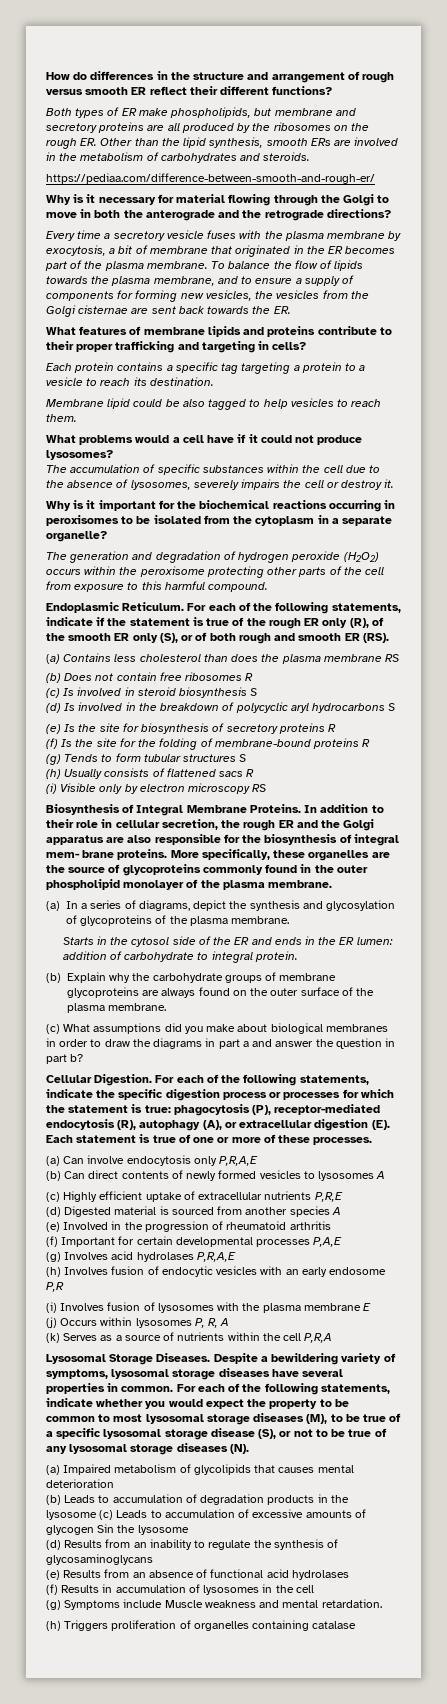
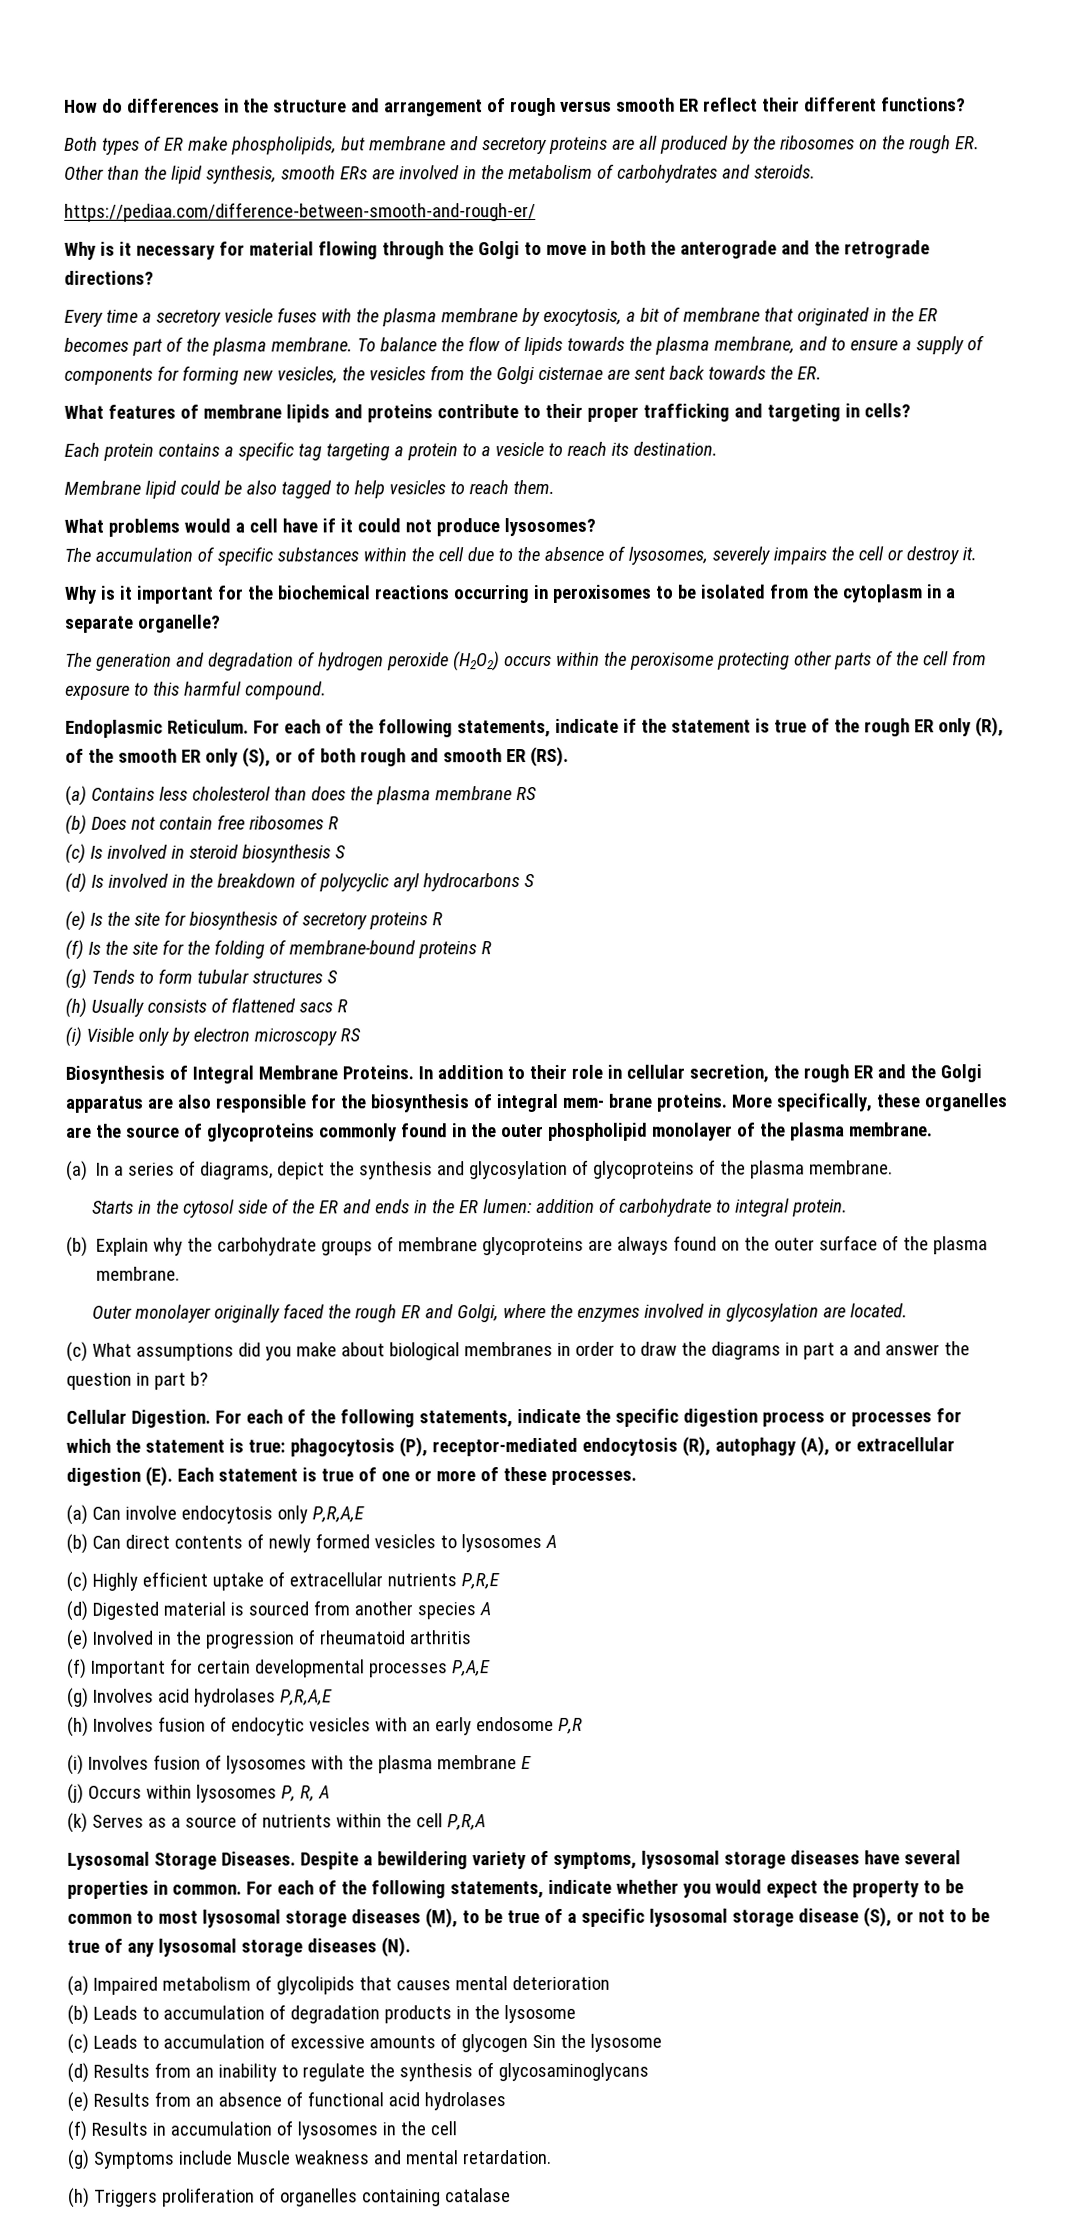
(167, 1007) none -> [92,1303,909,1323] // Outer monolayer originally faced the rough ER and Golgi, where the enzymes involved in glycosylation are located.
(97, 1515) none -> (576, 2014) //

